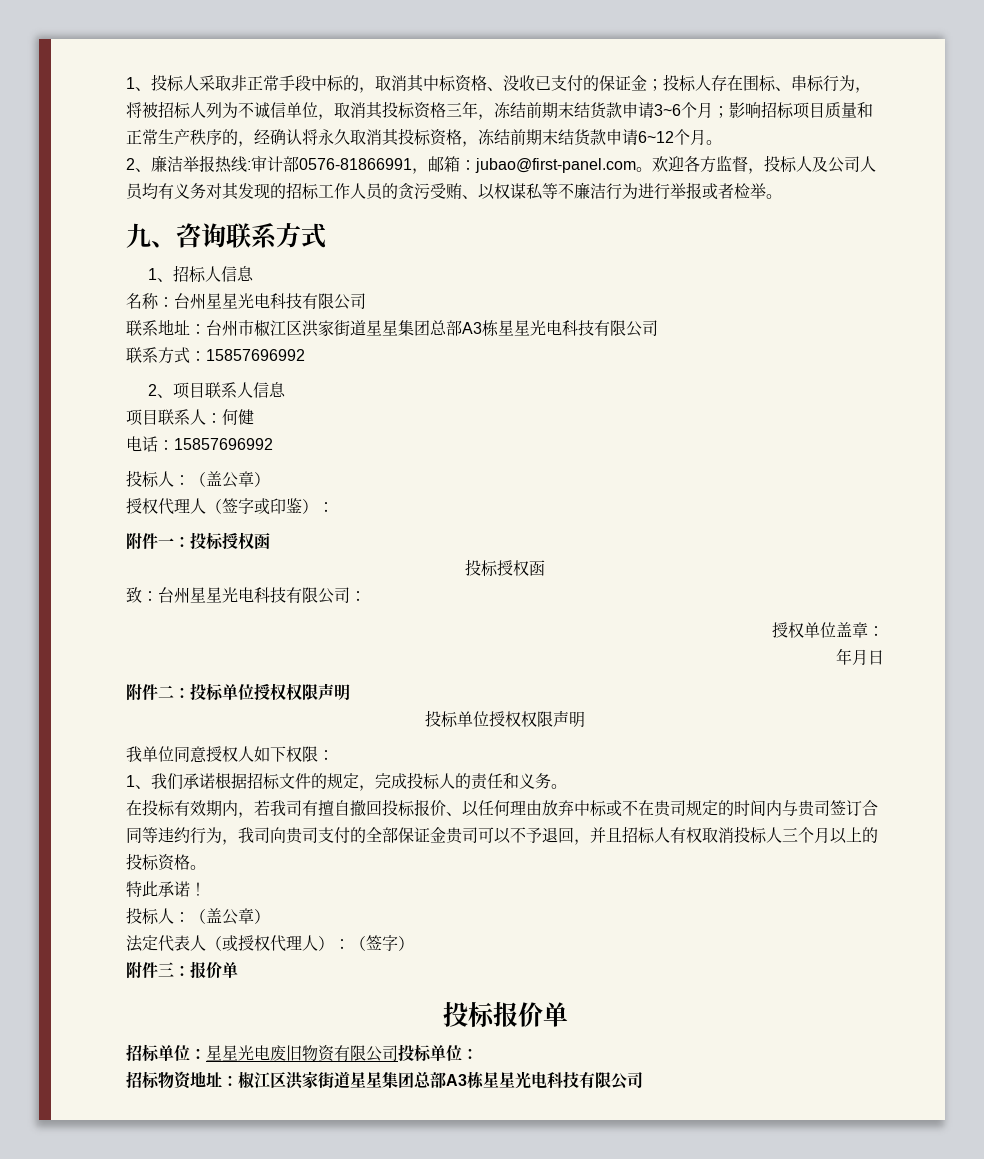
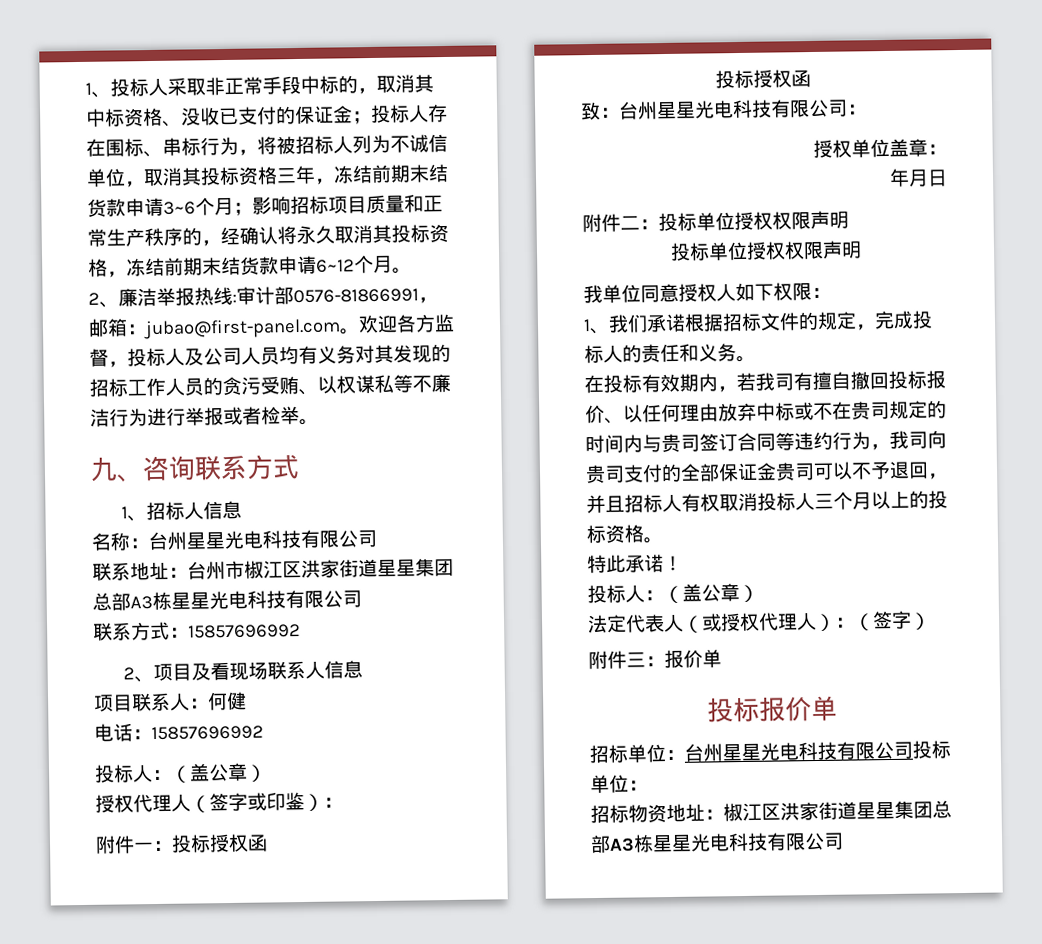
(206, 390) none -> [191,661,269,681] 及看现场
[206,1045,335,1062] 星星光电废旧物资 -> [684,741,837,762] 台州星星光电科技

